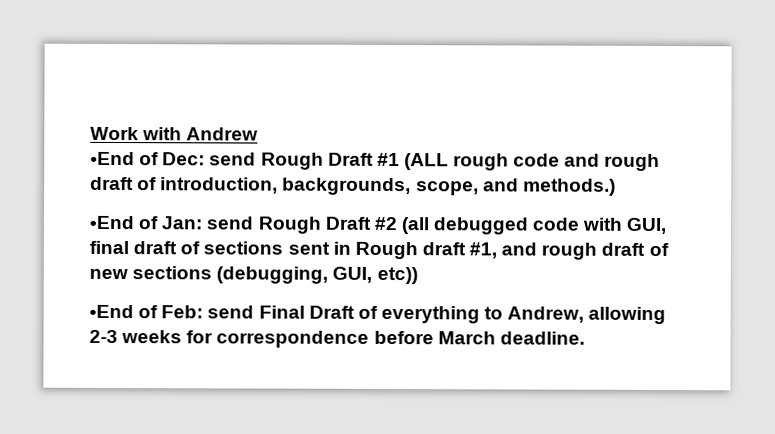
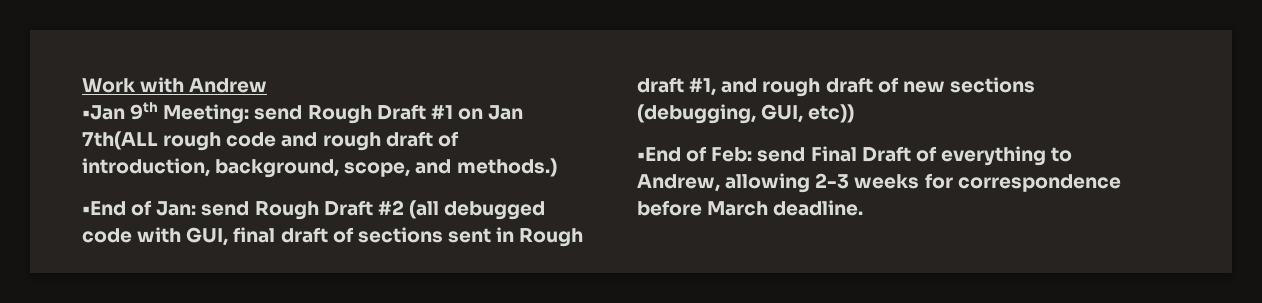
[90,151,206,166] •End of Dec: -> [82,102,250,124] •Jan 9th Meeting:
[403,153,449,171] (ALL -> [457,105,524,120] [82,131,158,150] on Jan 7th(ALL
[282,177,412,196] backgrounds, -> [215,159,340,178] background,

